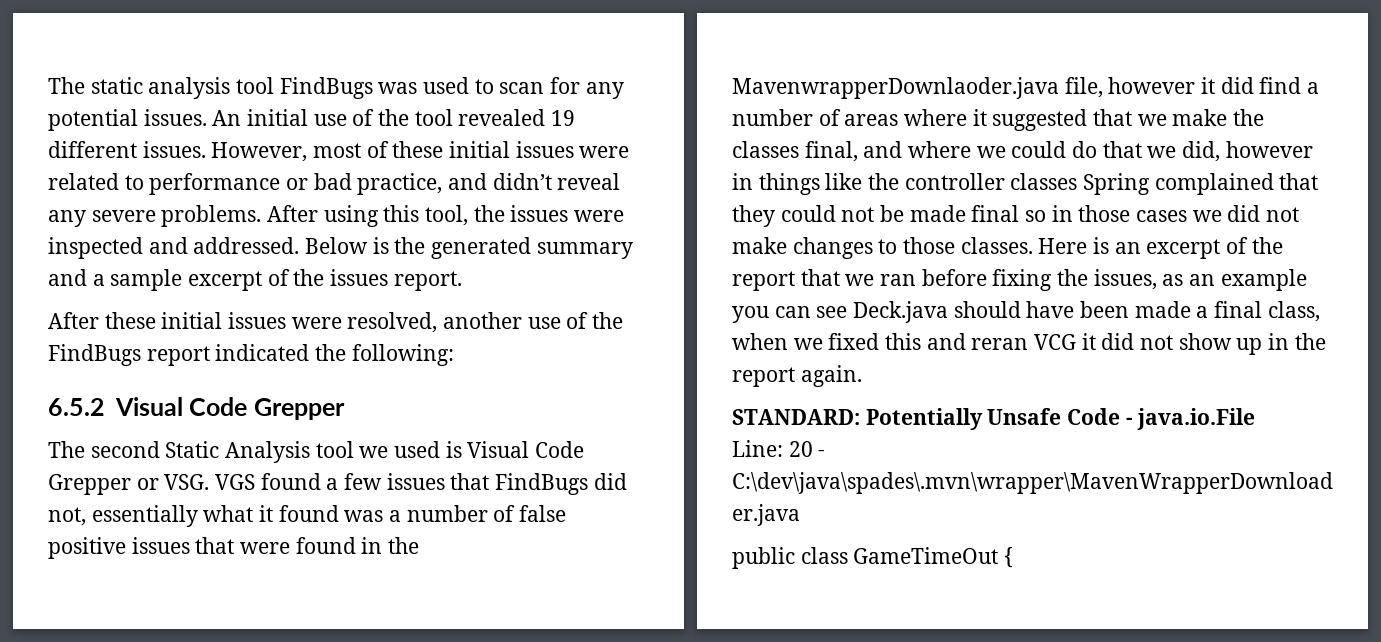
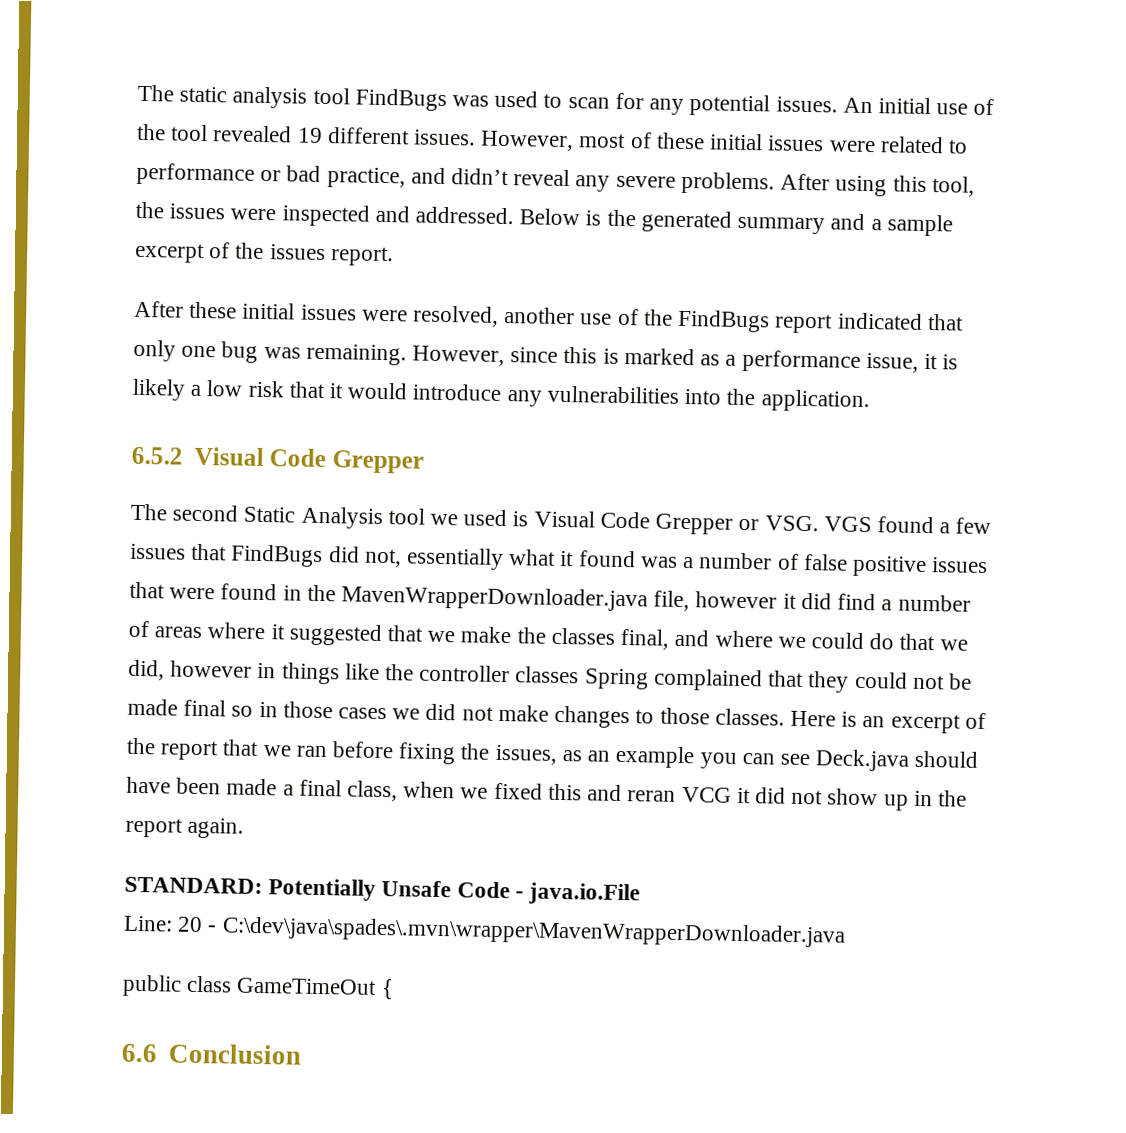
[315,344,454,366] the following: -> [926,314,964,331] [133,339,959,373] [132,378,870,413] that only one bug was remaining. However, since this is marked as a performance issue, it is likely a low risk that it would introduce any vulnerabilities into the application.
[732,77,1059,99] MavenwrapperDownlaoder.java -> [341,585,649,612] MavenWrapperDownloader.java
(1014, 557) none -> [121,1043,302,1065] // 6.6 Conclusion

